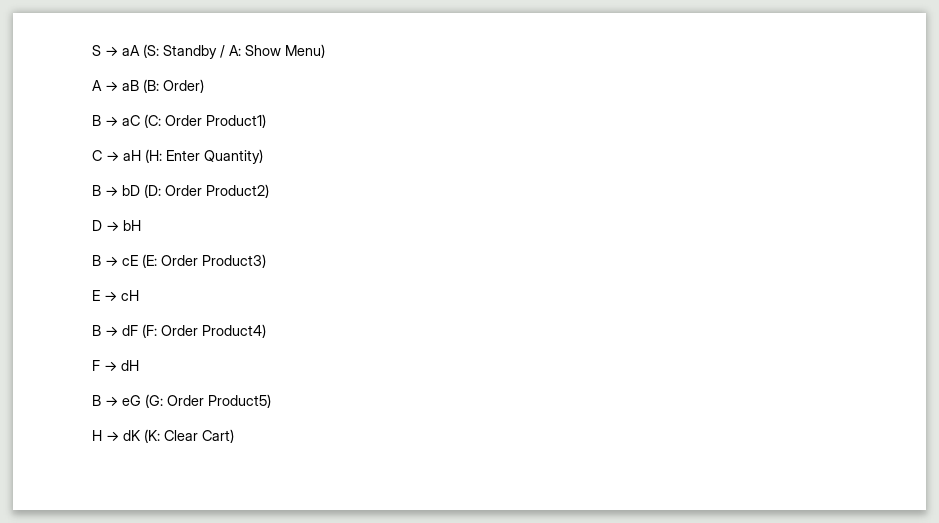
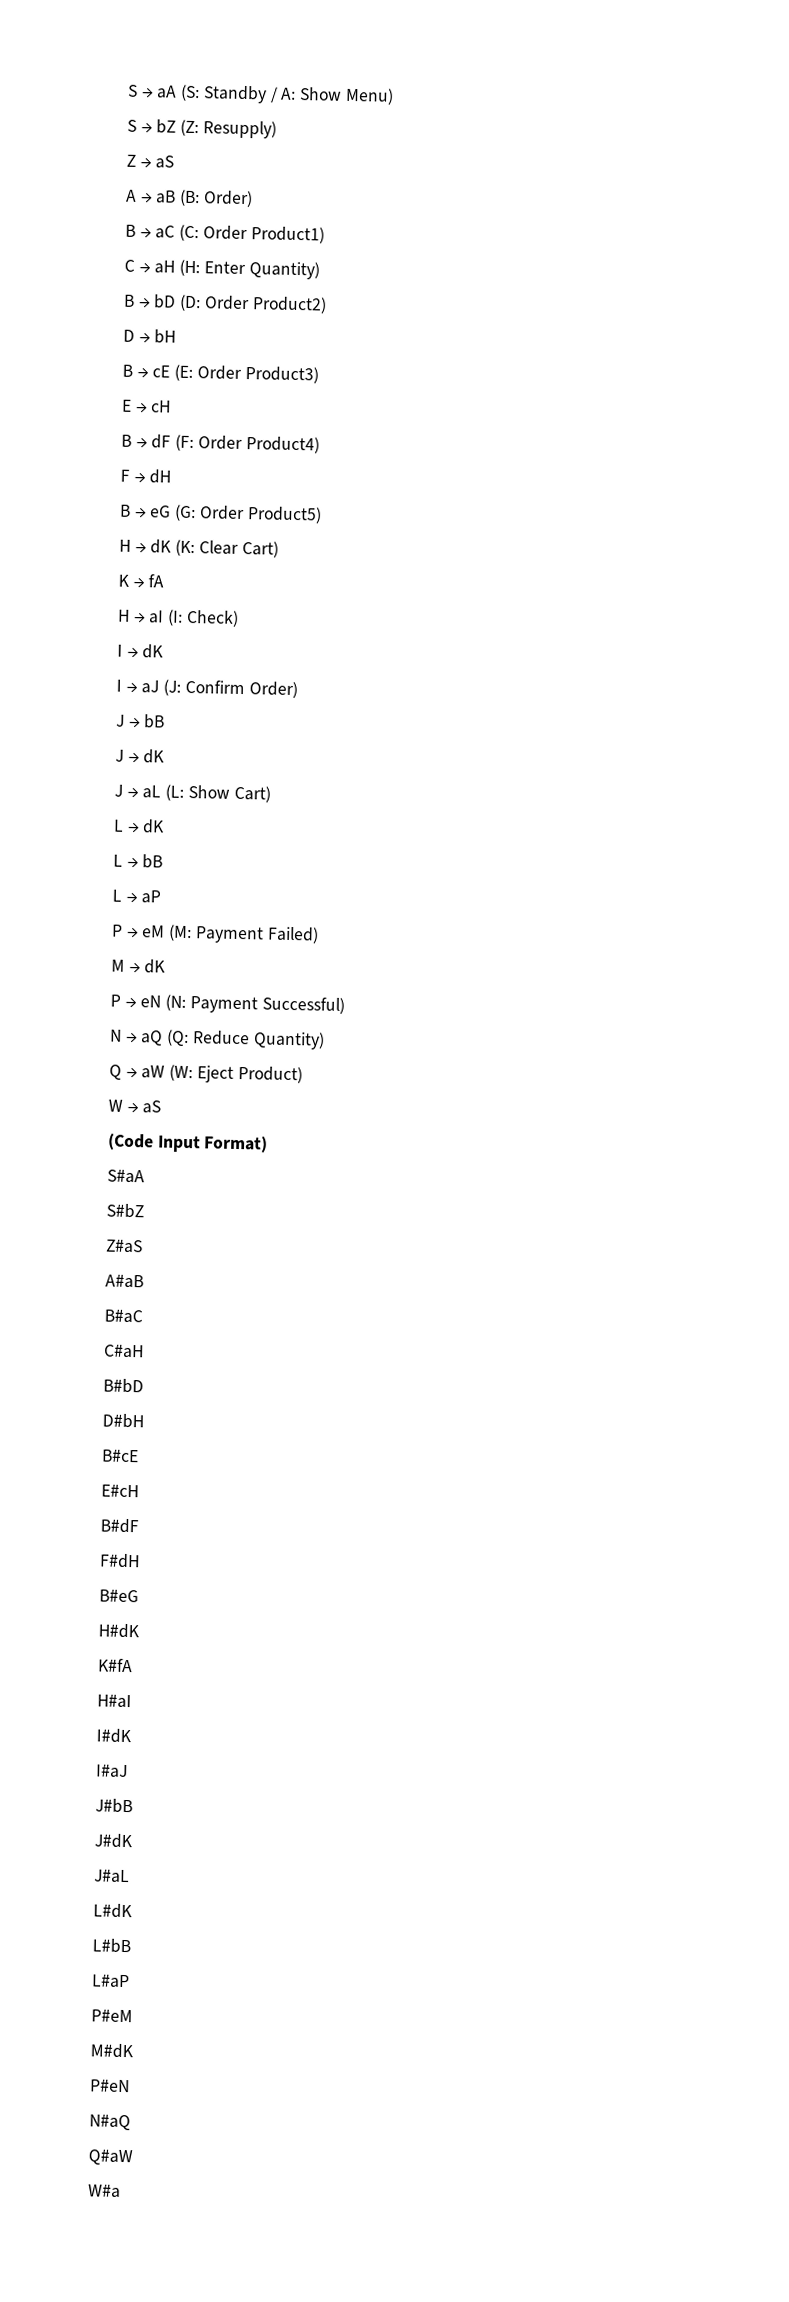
(325, 51) none -> [127,119,277,139] [126,154,175,169] // S → bZ (Z: Resupply) // Z → aS
(234, 436) none -> [118,574,165,589] [118,609,239,627] [117,644,165,659] [116,679,298,699] [116,714,166,729] [115,749,166,764] [114,784,271,803] [114,819,166,834] [113,854,164,869] [112,889,162,904] [112,924,319,944] [111,959,167,974] [110,994,345,1015] [110,1029,325,1050] [109,1064,303,1084] [108,1099,162,1114] [107,1133,269,1153] [107,1169,145,1184] [106,1203,144,1219] [106,1239,143,1254] [105,1274,144,1289] [104,1309,143,1324] [104,1344,144,1359] [103,1378,144,1394] [102,1413,144,1429] [102,1449,139,1463] [101,1484,139,1498] [100,1518,139,1534] [100,1553,140,1569] [99,1589,139,1603] [98,1623,140,1639] [98,1658,133,1673] [97,1694,132,1709] [96,1728,132,1744] [96,1764,128,1779] [95,1798,133,1814] [94,1833,133,1849] [94,1869,130,1884] [93,1903,133,1919] [92,1938,131,1954] [92,1974,130,1989] [91,2009,133,2023] [90,2043,134,2059] [90,2079,130,2093] [89,2114,131,2131] [88,2149,133,2166] [88,2184,121,2198] // K → fA // H → aI (I: Check) // I → dK // I → aJ (J: Confirm Order) // J → bB // J → dK // J → aL (L: Show Cart) // L → dK // L → bB // L → aP // P → eM (M: Payment Failed) // M → dK // P → eN (N: Payment Successful) // N → aQ (Q: Reduce Quantity) // Q → aW (W: Eject Product) // W → aS // (Code Input Format) // S#aA // S#bZ // Z#aS // A#aB // B#aC // C#aH // B#bD // D#bH // B#cE // E#cH // B#dF // F#dH // B#eG // H#dK // K#fA // H#aI // I#dK // I#aJ // J#bB // J#dK // J#aL // L#dK // L#bB // L#aP // P#eM // M#dK // P#eN // N#aQ // Q#aW // W#a

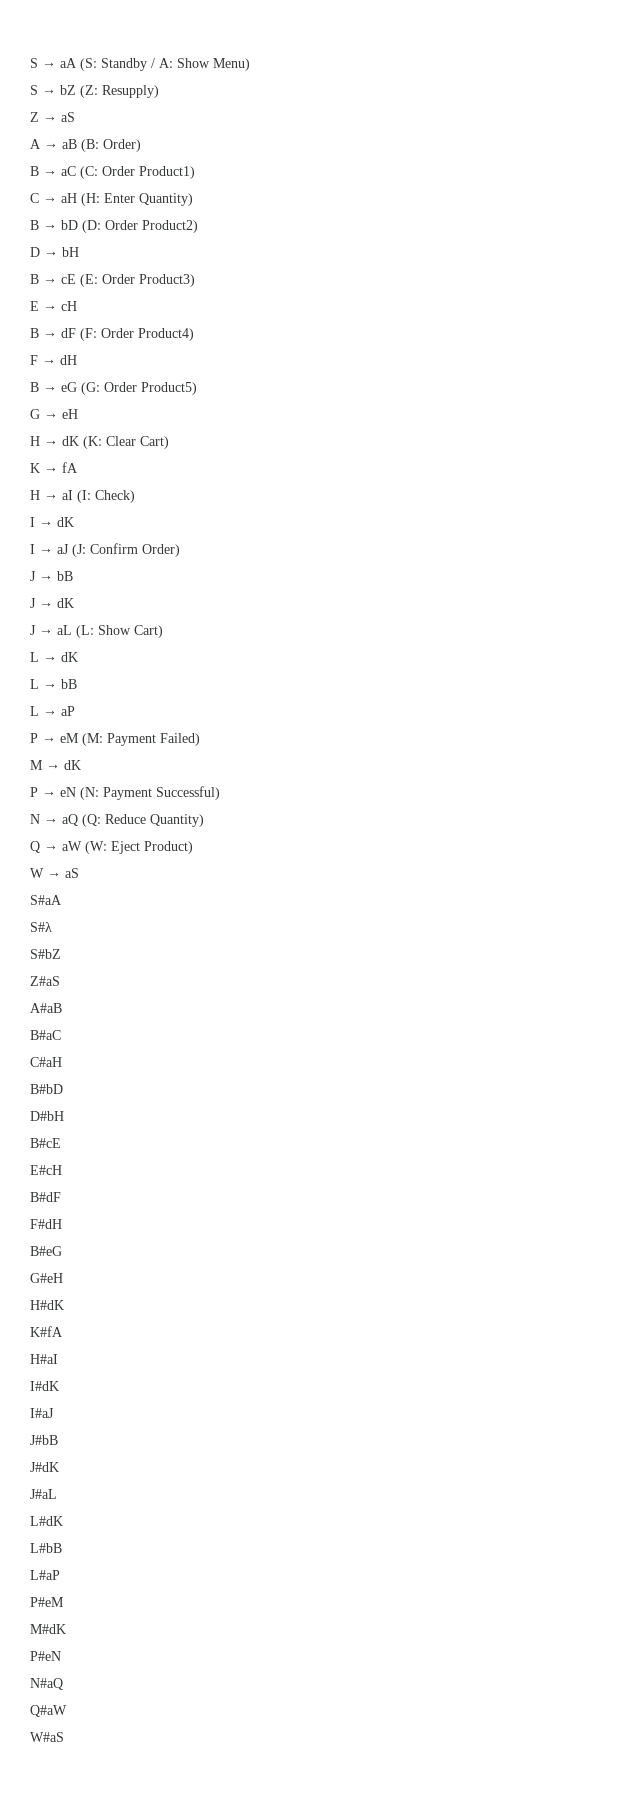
(322, 515) none -> [30,409,78,419] // G → eH
[107,1133,269,1153] [107,1169,145,1184] (Code Input Format) // S#aA -> [30,895,62,905] [30,922,52,932] S#aA // S#λ
(139, 1596) none -> [30,1273,63,1283] // G#eH
[88,2184,121,2198] W#a -> [30,1732,64,1742] W#aS

